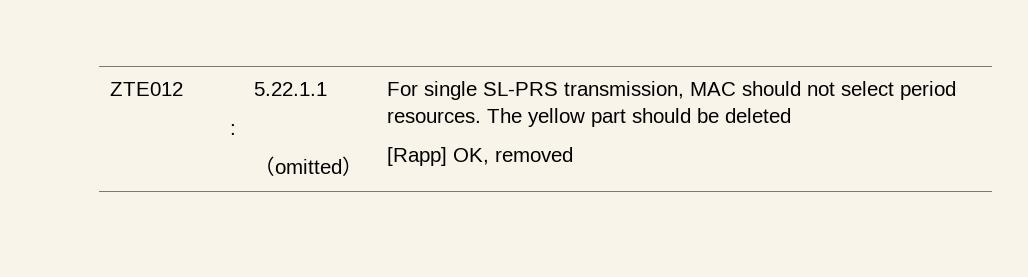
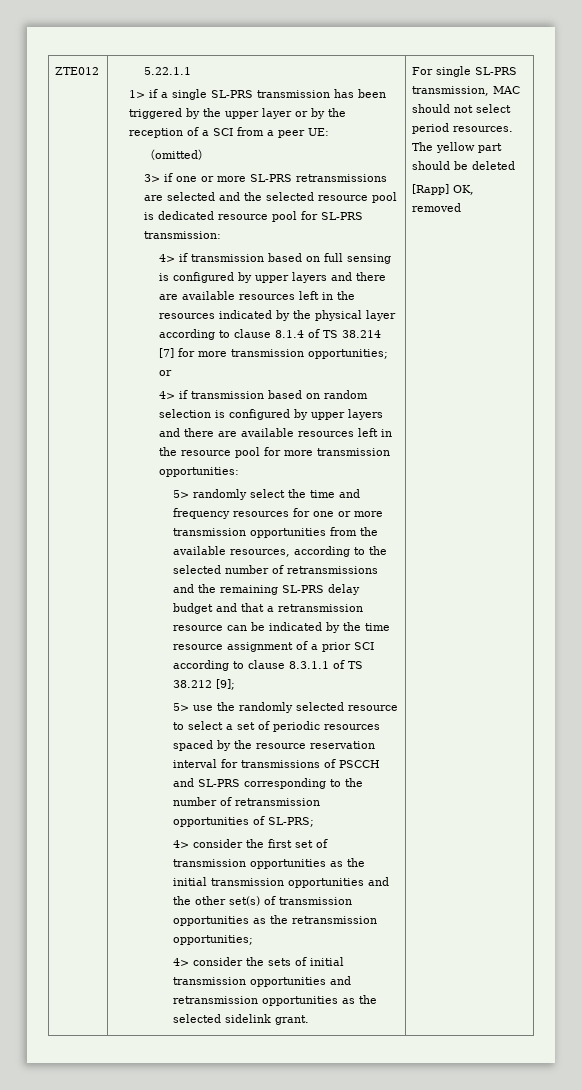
[230,124,237,135] [254,156,364,176] : // （omitted） -> [129,89,387,100] [129,108,347,119] [129,127,330,138] [143,149,209,160] [143,173,387,182] [143,192,397,203] [143,211,363,222] [143,231,221,239] [158,253,391,264] [158,272,386,283] [158,291,355,300] [158,310,396,321] [158,329,381,340] [158,348,388,359] [158,370,172,376] [158,390,368,399] [158,409,383,420] [158,428,392,437] [158,447,390,458] [158,467,239,477] [173,489,361,500] [173,508,384,519] [173,527,379,538] [173,546,388,557] [173,565,379,574] [173,584,361,595] [173,603,364,614] [173,622,391,633] [173,641,375,652] [173,660,364,671] [173,679,236,690] [173,702,399,713] [173,721,381,732] [173,740,376,751] [173,759,381,768] [173,778,364,789] [173,797,321,806] [173,816,315,827] [173,839,329,848] [173,858,366,869] [173,877,390,888] [173,896,353,906] [173,915,378,926] [173,935,254,945] [173,957,345,966] [173,976,352,987] [173,995,378,1006] [173,1014,310,1025] 1> if a single SL-PRS transmission has been triggered by the upper layer or by the reception of a SCI from a peer UE: // （omitted） // 3> if one or more SL-PRS retransmissions are selected and the selected resource pool is dedicated resource pool for SL-PRS transmission: // 4> if transmission based on full sensing is configured by upper layers and there are available resources left in the resources indicated by the physical layer according to clause 8.1.4 of TS 38.214 [7] for more transmission opportunities; or // 4> if transmission based on random selection is configured by upper layers and there are available resources left in the resource pool for more transmission opportunities: // 5> randomly select the time and frequency resources for one or more transmission opportunities from the available resources, according to the selected number of retransmissions and the remaining SL-PRS delay budget and that a retransmission resource can be indicated by the time resource assignment of a prior SCI according to clause 8.3.1.1 of TS 38.212 [9]; // 5> use the randomly selected resource to select a set of periodic resources spaced by the resource reservation interval for transmissions of PSCCH and SL-PRS corresponding to the number of retransmission opportunities of SL-PRS; // 4> consider the first set of transmission opportunities as the initial transmission opportunities and the other set(s) of transmission opportunities as the retransmission opportunities; // 4> consider the sets of initial transmission opportunities and retransmission opportunities as the selected sidelink grant.

